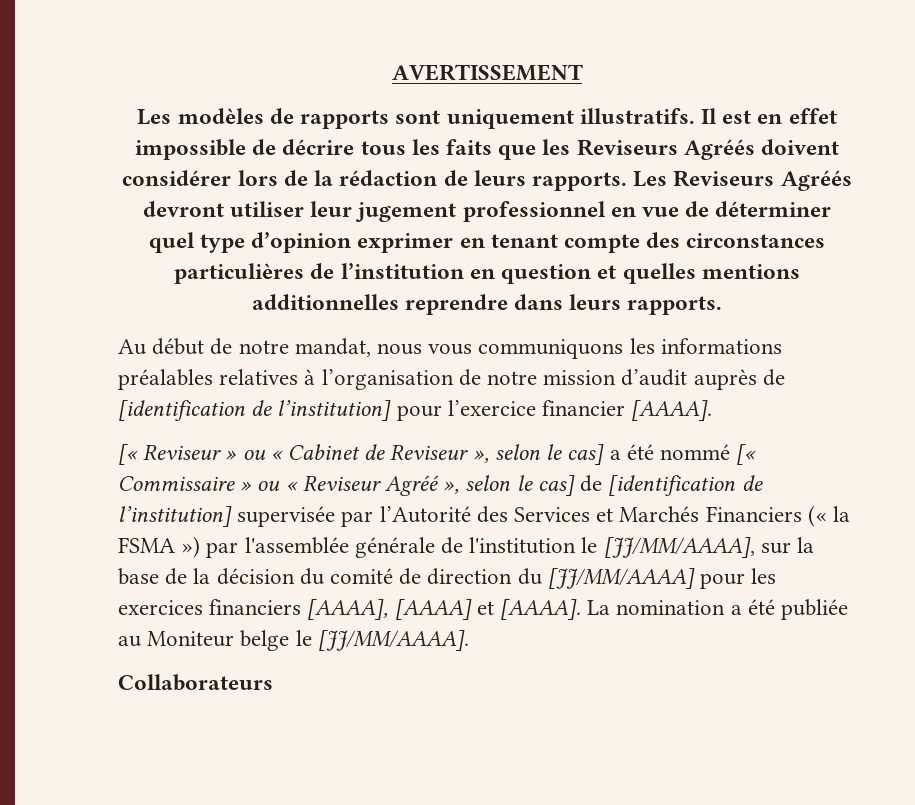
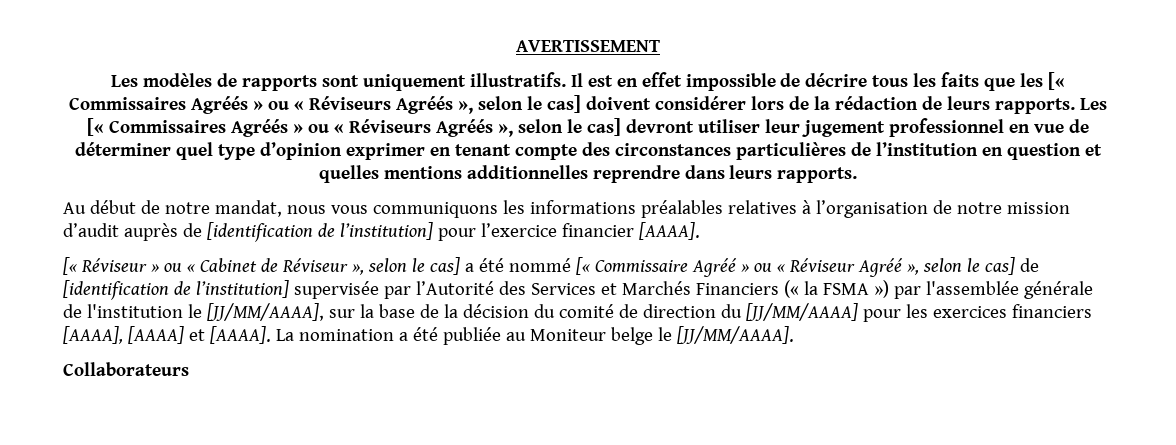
[576,139,755,160] Reviseurs Agréés -> [1048,72,1066,90] [69,95,581,114] [« Commissaires Agréés » ou « Réviseurs Agréés », selon le cas]
[673,170,852,191] Reviseurs Agréés -> [87,118,621,137] [« Commissaires Agréés » ou « Réviseurs Agréés », selon le cas]
[143,444,222,460] Reviseur -> [80,258,147,272] Réviseur
[390,444,469,460] Reviseur -> [281,258,348,272] Réviseur
[240,475,381,491] » ou « Reviseur -> [691,258,855,277] Agréé » ou « Réviseur

